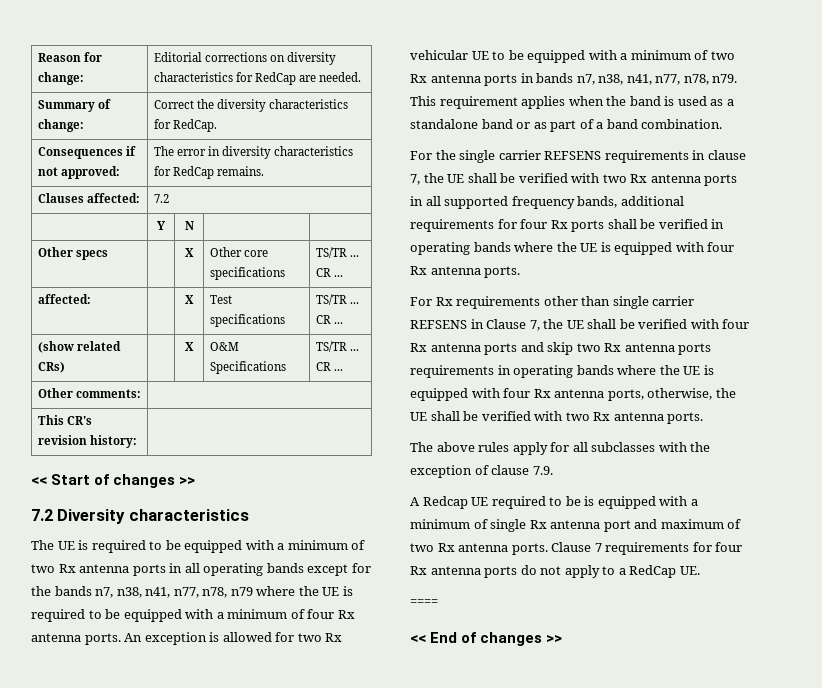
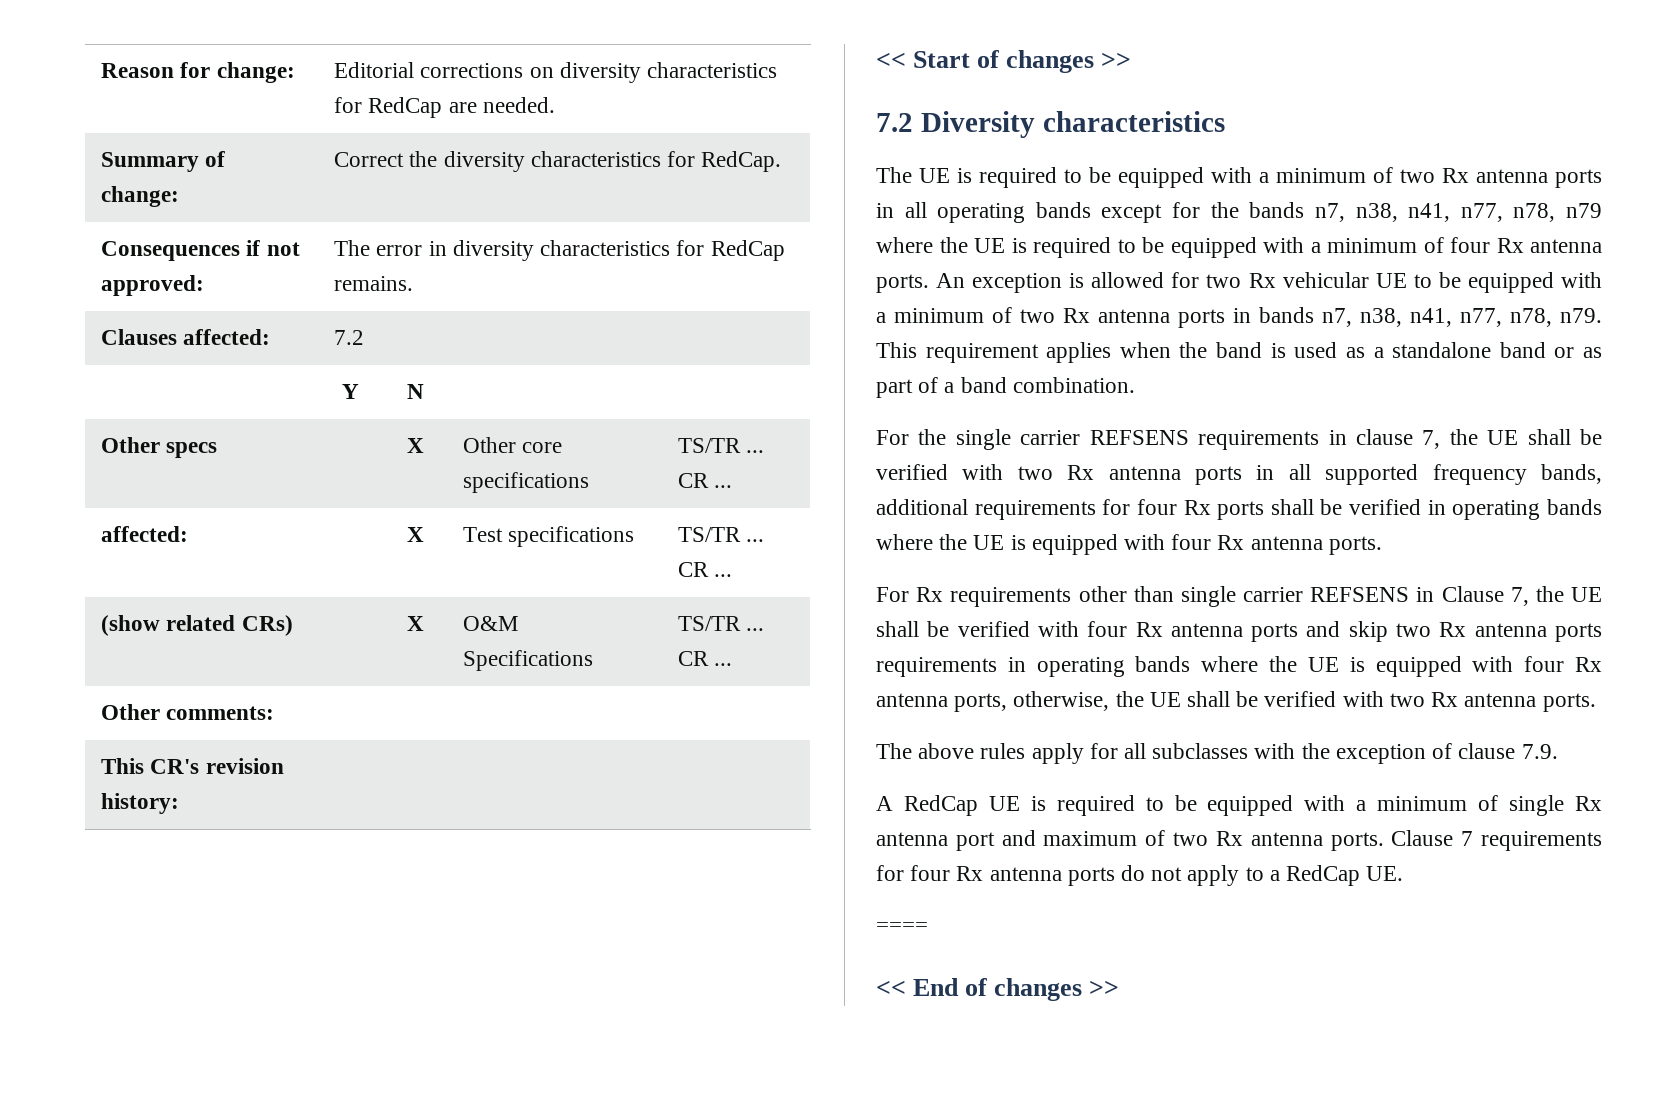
[422,496,595,509] Redcap UE required to be is -> [903,795,1197,816] RedCap UE is required to be

